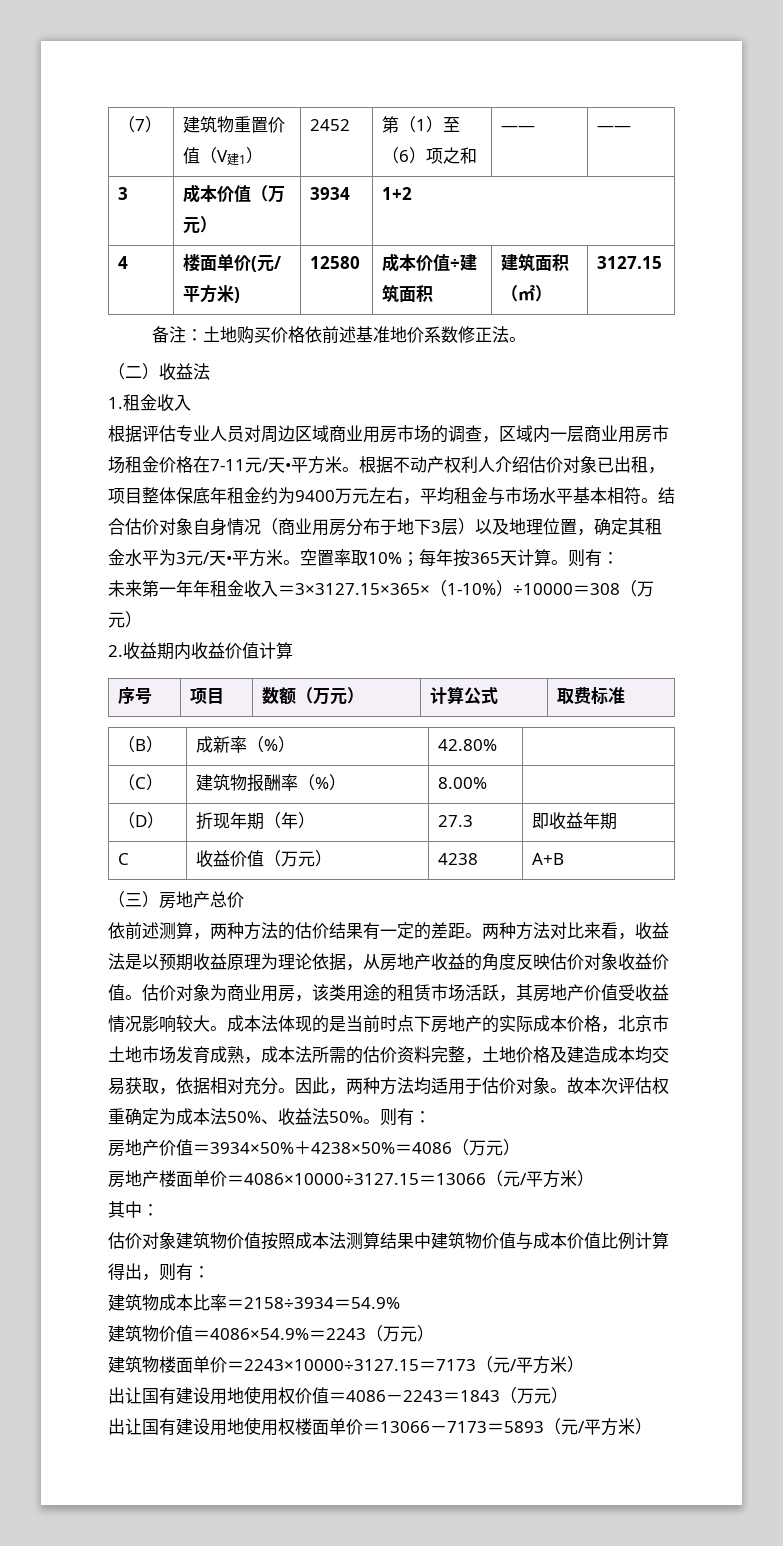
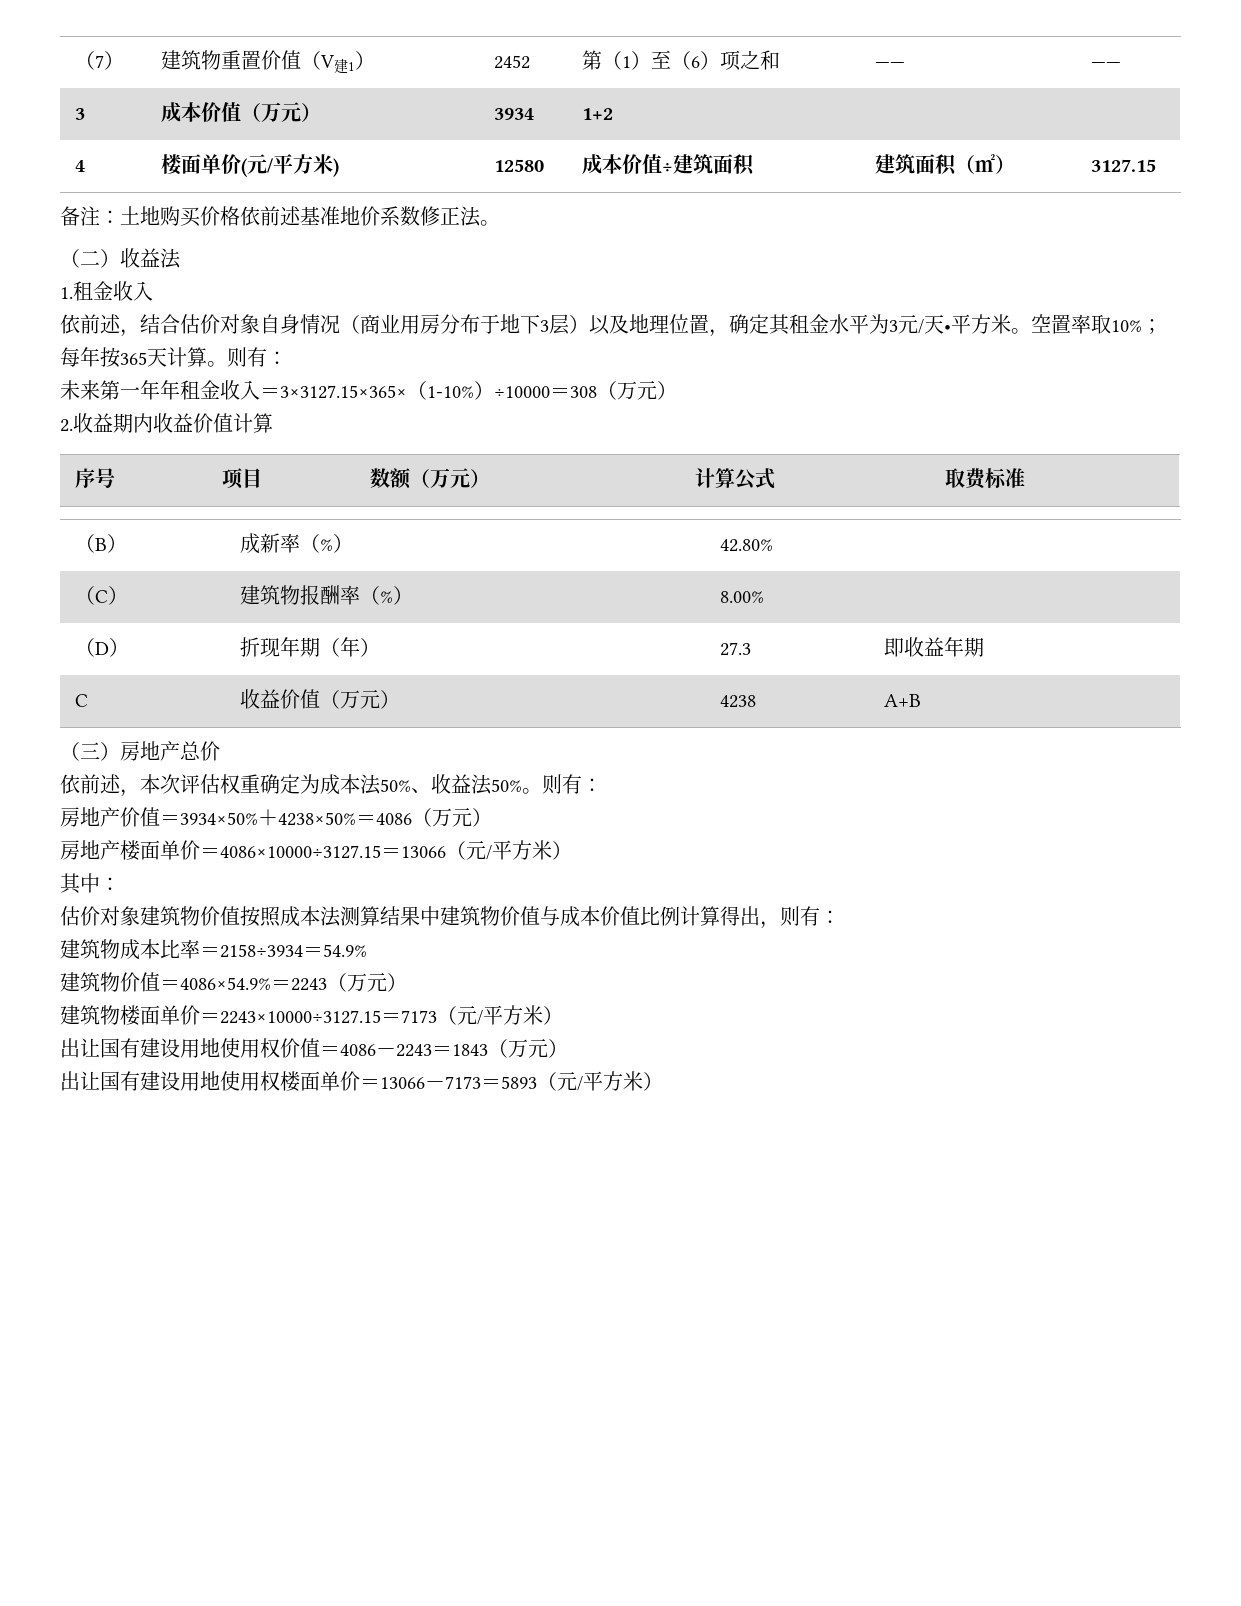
[108,425,669,443] [108,456,665,474] [108,487,658,505] 根据评估专业人员对周边区域商业用房市场的调查，区域内一层商业用房市场租金价格在7-11元/天•平方米。根据不动产权利人介绍估价对象已出租，项目整体保底年租金约为9400万元左右，平均租金与市场水平基本相符。 -> [60,314,140,337] 依前述，
[159,922,669,940] [108,953,669,971] [108,984,669,1002] [108,1015,669,1033] [108,1046,669,1064] [108,1077,584,1095] 测算，两种方法的估价结果有一定的差距。两种方法对比来看，收益法是以预期收益原理为理论依据，从房地产收益的角度反映估价对象收益价值。估价对象为商业用房，该类用途的租赁市场活跃，其房地产价值受收益情况影响较大。成本法体现的是当前时点下房地产的实际成本价格，北京市土地市场发育成熟，成本法所需的估价资料完整，土地价格及建造成本均交易获取，依据相对充分。因此，两种方法均适用于估价对象。故 -> [120,789,140,797] ，

